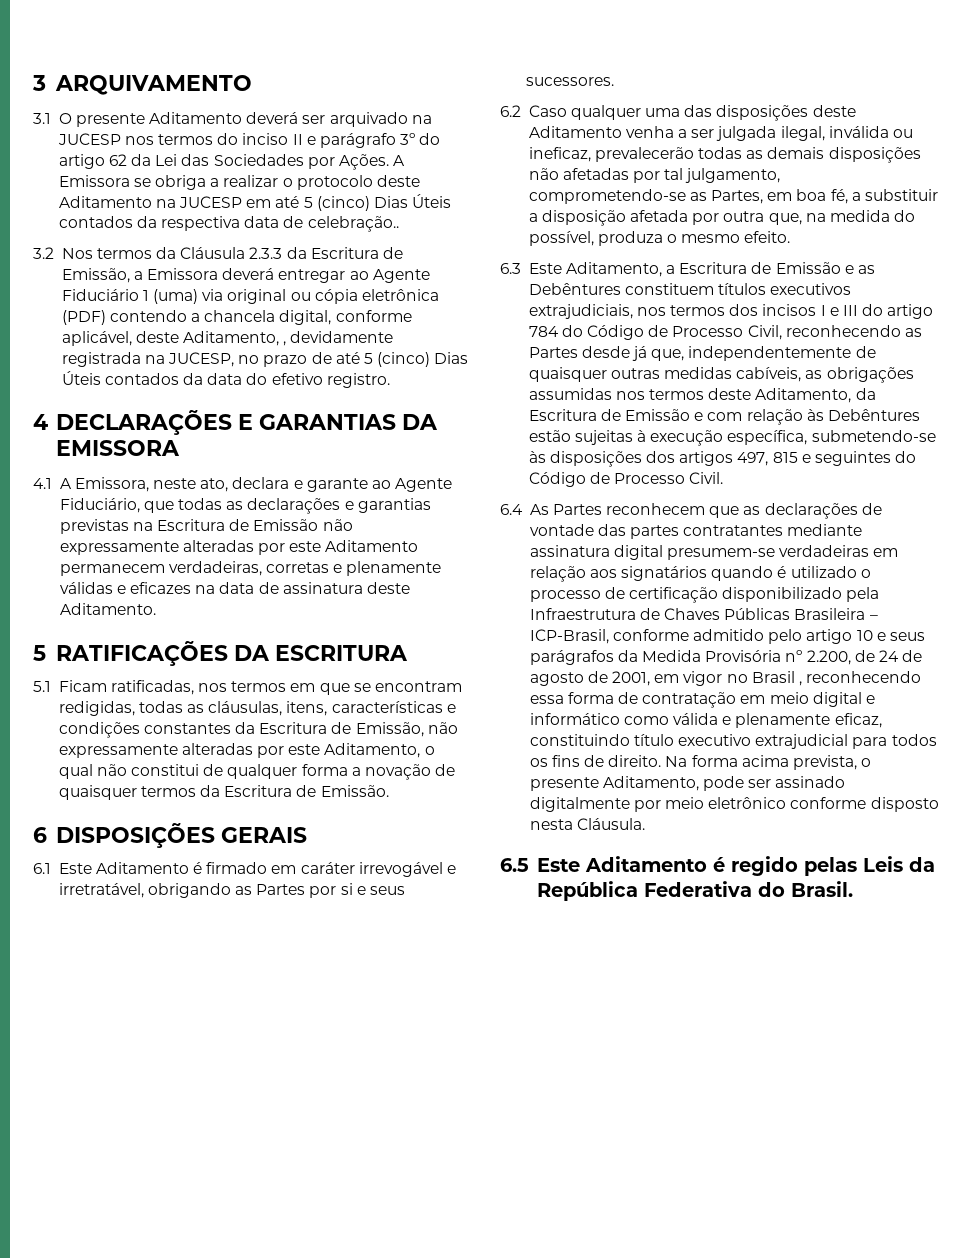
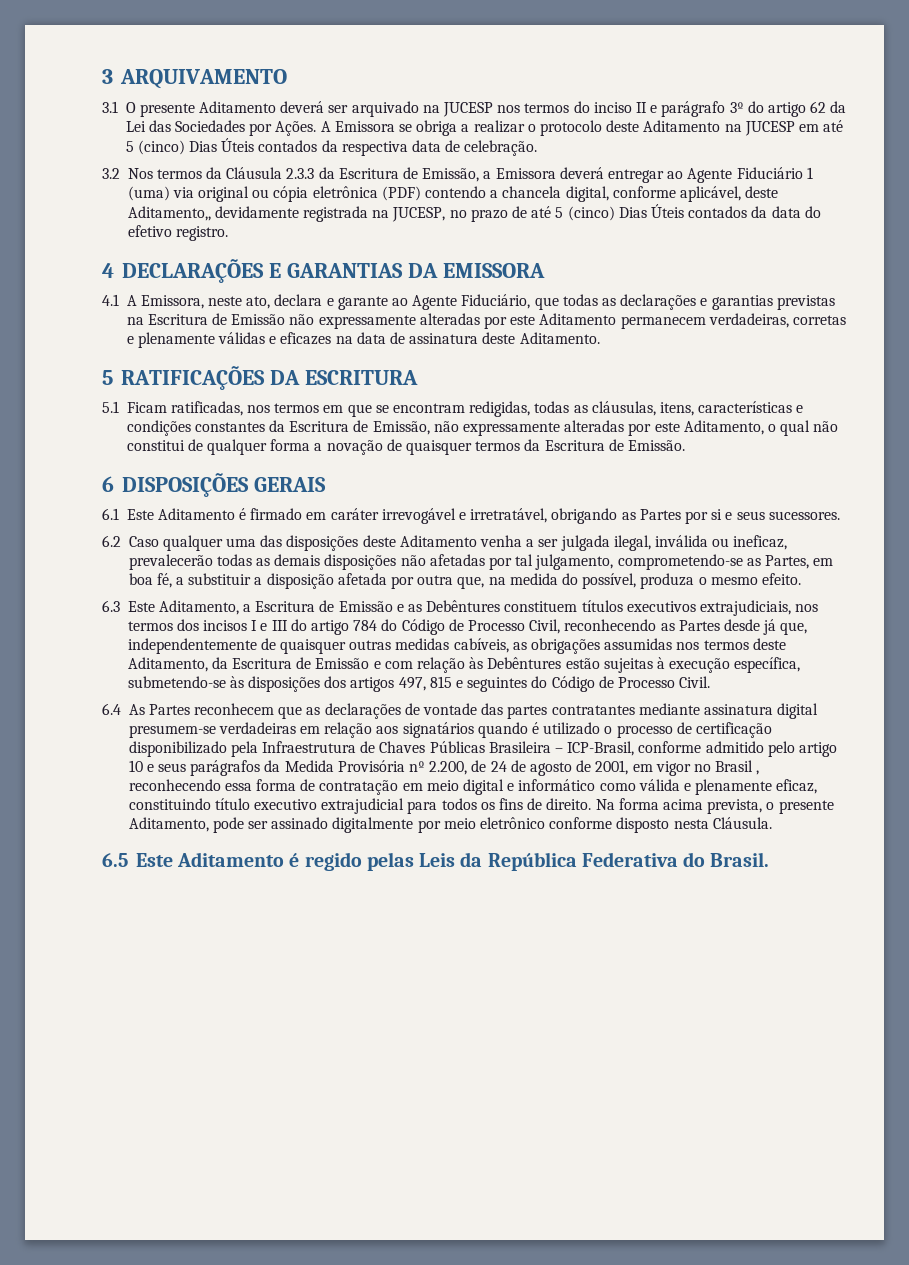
[307,216,399,232] celebração.. -> [464,140,538,156] celebração.
[183,331,287,346] Aditamento, , -> [127,206,211,221] Aditamento,,

